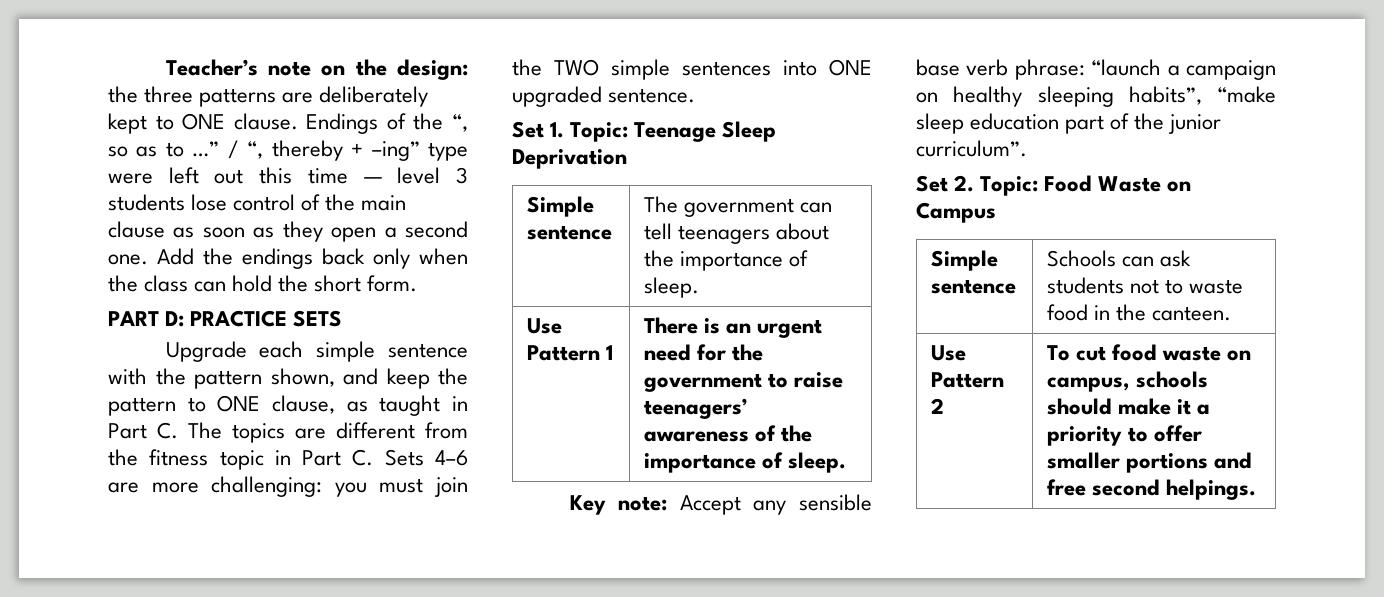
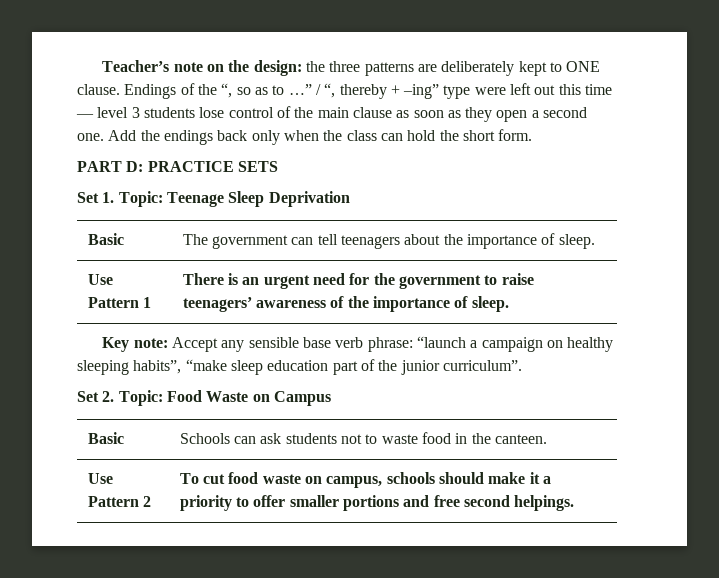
[165,341,469,362] [108,368,468,389] [108,395,468,416] [108,422,468,443] [108,449,468,470] [108,476,468,497] [512,59,872,80] [512,86,696,107] // Upgrade each simple sentence with the pattern shown, and keep the pattern to ONE clause, as taught in Part C. The topics are different from the fitness topic in Part C. Sets 4–6 are more challenging: you must join the TWO simple sentences into ONE upgraded sentence. -> (278, 166) none
[526,196,594,217] [526,225,612,240] Simple sentence -> [87,233,124,245] Basic
[930,250,998,271] [930,279,1016,294] Simple sentence -> [87,432,124,444] Basic

